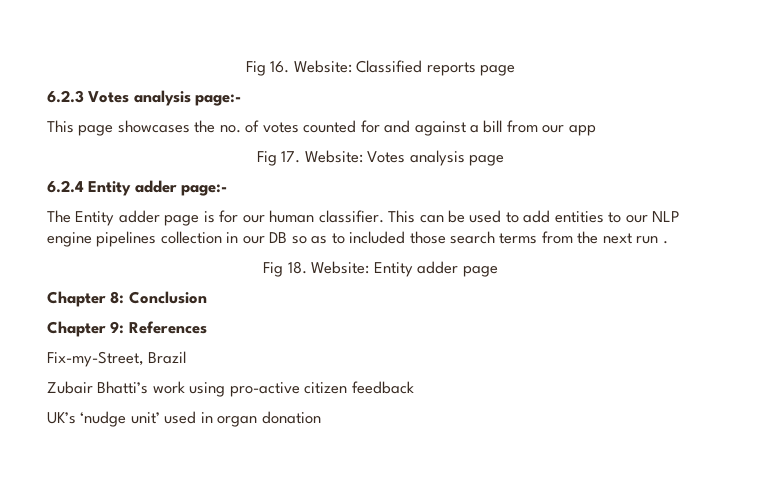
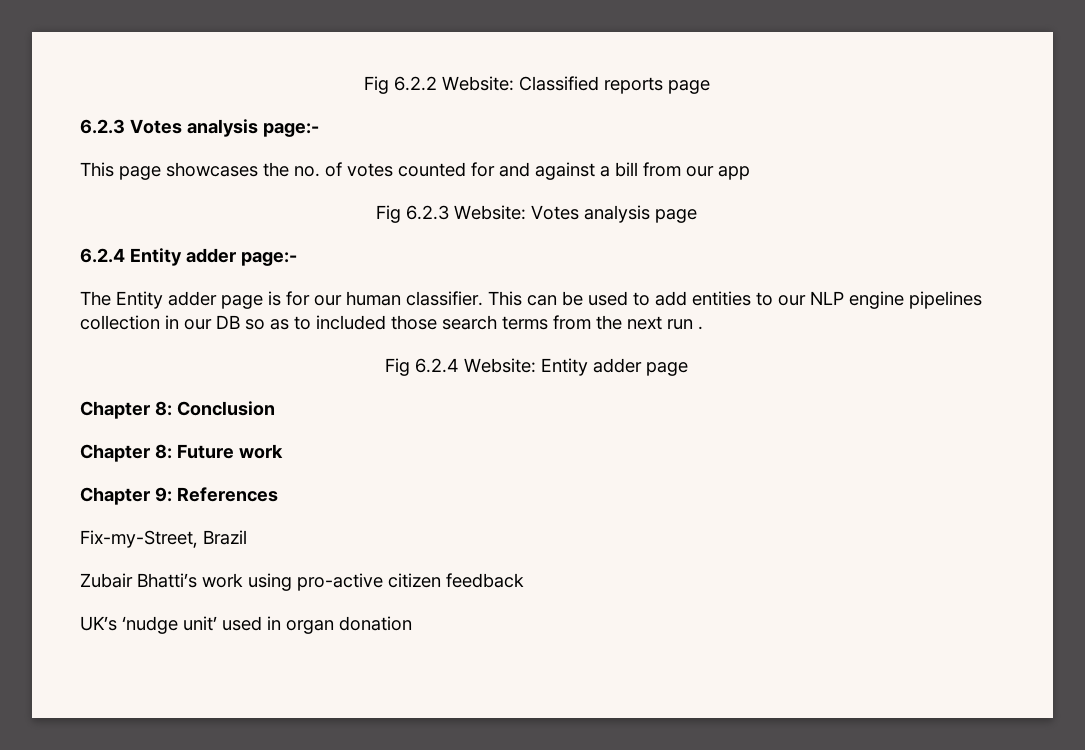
[245,61,290,76] Fig 16. -> [363,76,437,94] Fig 6.2.2
[281,151,301,163] 17. -> [406,205,449,220] 6.2.3
[287,261,307,274] 18. -> [415,358,459,373] 6.2.4
(207, 297) none -> [80,444,283,462] // Chapter 8: Future work

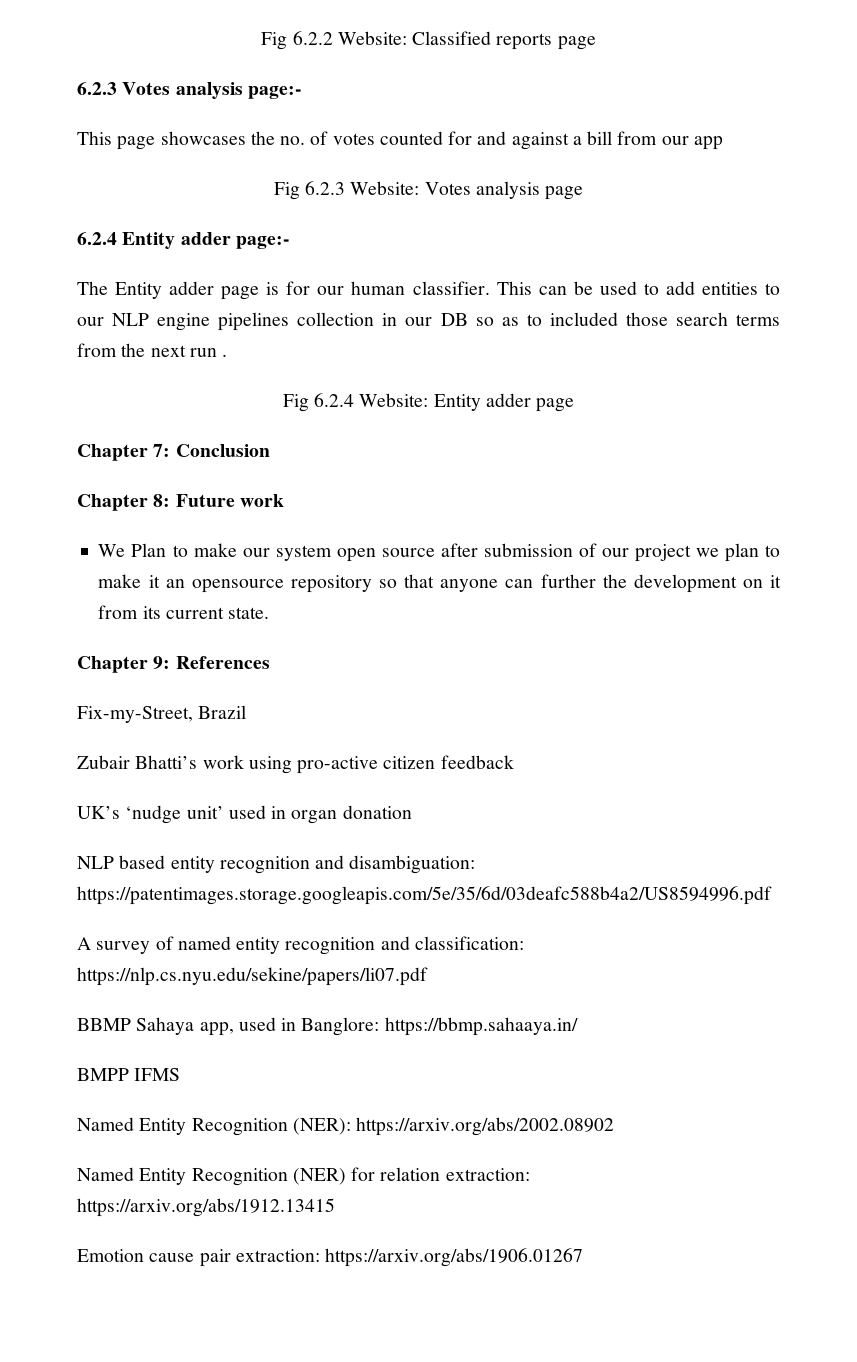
[155,401,172,416] 8: -> [153,444,171,457] 7:
(283, 451) none -> [98,543,780,562] [98,574,781,593] [98,605,270,619] // We Plan to make our system open source after submission of our project we plan to make it an opensource repository so that anyone can further the development on it from its current state.
(412, 623) none -> [77,855,476,874] [77,886,772,905] [77,936,524,955] [77,967,428,986] [77,1017,578,1036] [77,1068,181,1081] [77,1117,615,1136] [77,1167,530,1186] [77,1198,335,1217] [77,1248,584,1267] // NLP based entity recognition and disambiguation: https://patentimages.storage.googleapis.com/5e/35/6d/03deafc588b4a2/US8594996.pdf // A survey of named entity recognition and classification: https://nlp.cs.nyu.edu/sekine/papers/li07.pdf // BBMP Sahaya app, used in Banglore: https://bbmp.sahaaya.in/ // BMPP IFMS // Named Entity Recognition (NER): https://arxiv.org/abs/2002.08902 // Named Entity Recognition (NER) for relation extraction: https://arxiv.org/abs/1912.13415 // Emotion cause pair extraction: https://arxiv.org/abs/1906.01267

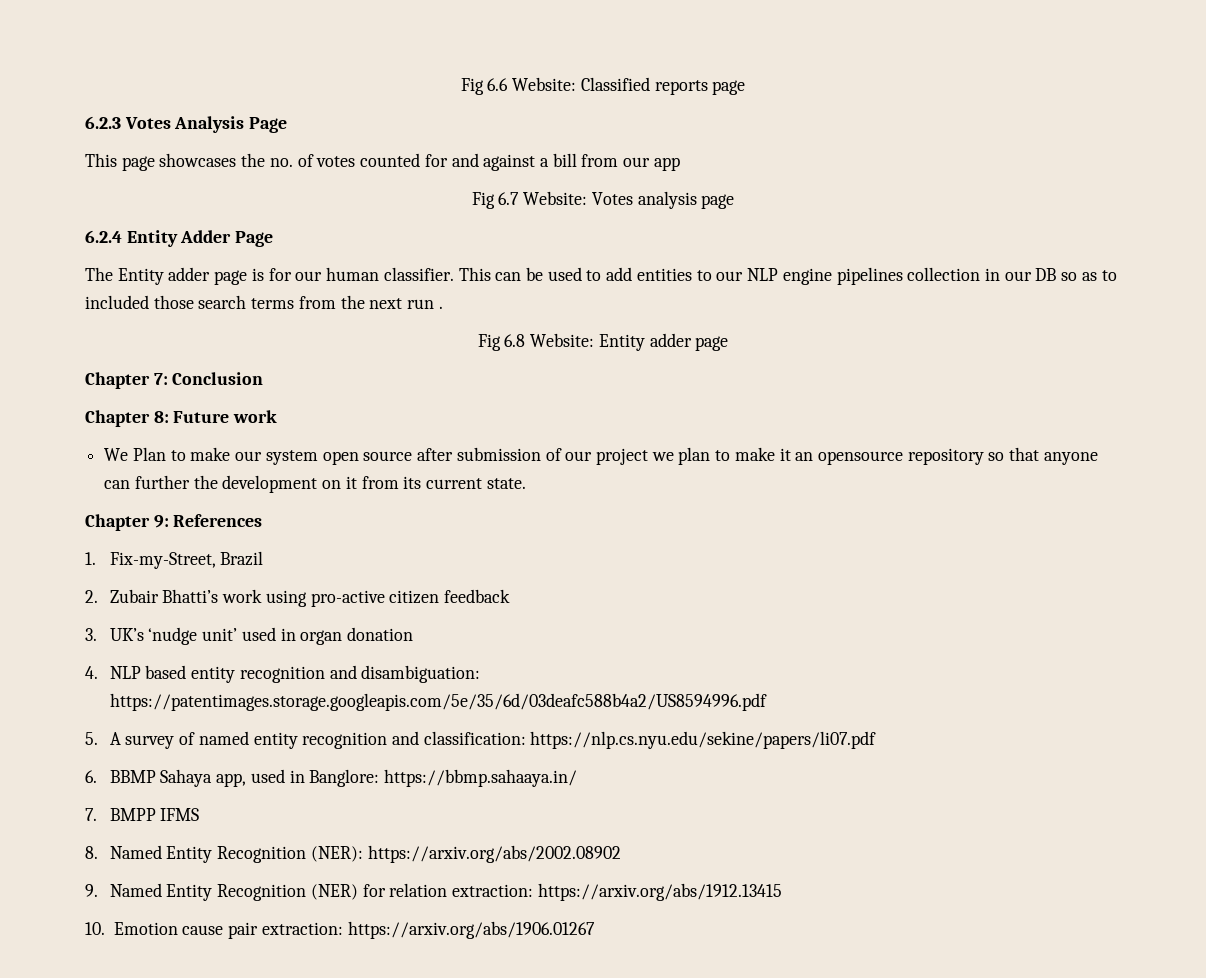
[261,31,333,50] Fig 6.2.2 -> [460,78,509,95] Fig 6.6
[175,82,302,99] analysis page:- -> [174,116,288,133] Analysis Page
[305,181,346,195] 6.2.3 -> [498,192,520,205] 6.7
[180,232,290,249] adder page:- -> [180,230,274,247] Adder Page
[314,393,355,407] 6.2.4 -> [504,334,526,347] 6.8
(270, 662) none -> [85,552,96,565] 1.
(247, 712) none -> [85,590,98,603] 2.
(514, 762) none -> [85,628,97,641] 3.
(412, 812) none -> [85,666,98,679] 4.
(772, 895) none -> [85,732,98,745] 5.
(428, 976) none -> [85,770,97,783] 6.
(578, 1026) none -> [85,808,97,821] 7.
(181, 1074) none -> [85,846,98,859] 8.
(615, 1126) none -> [85,884,98,897] 9.
(335, 1207) none -> [85,922,105,935] 10.

